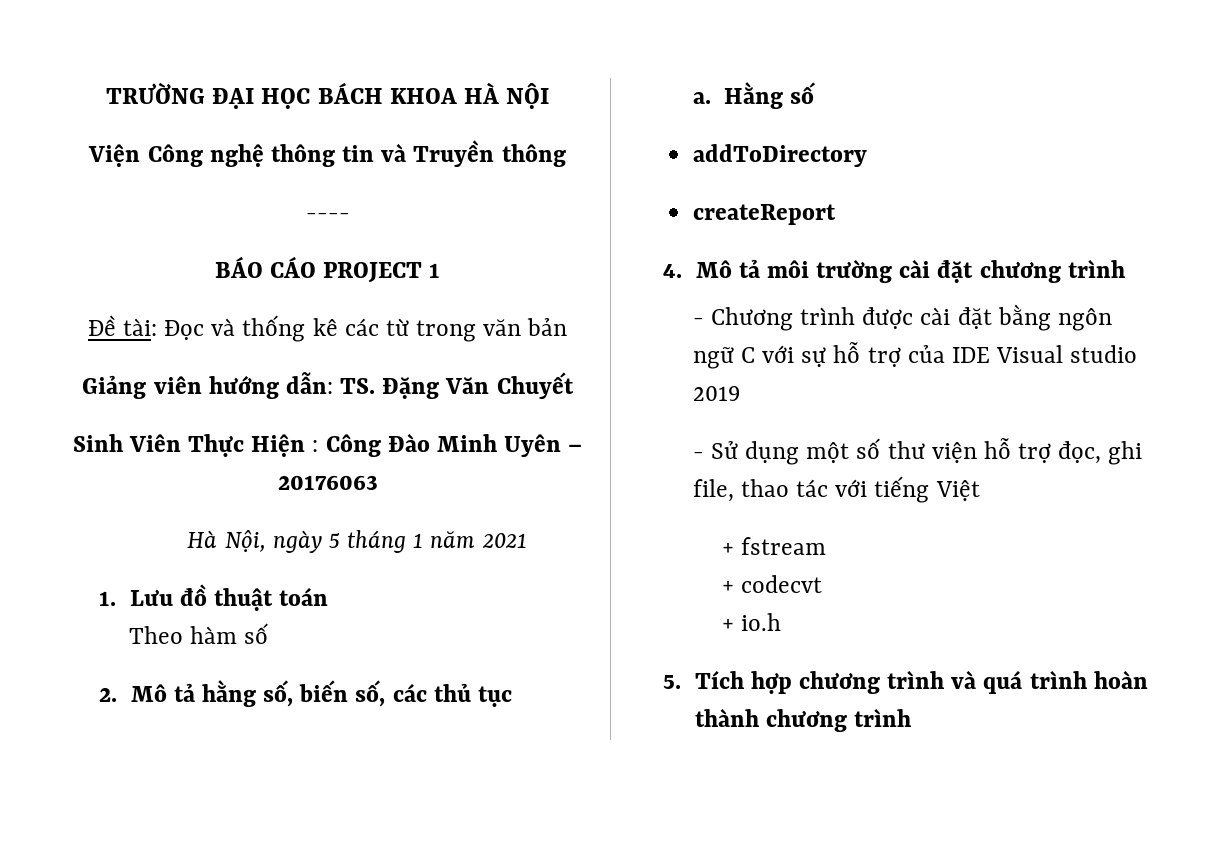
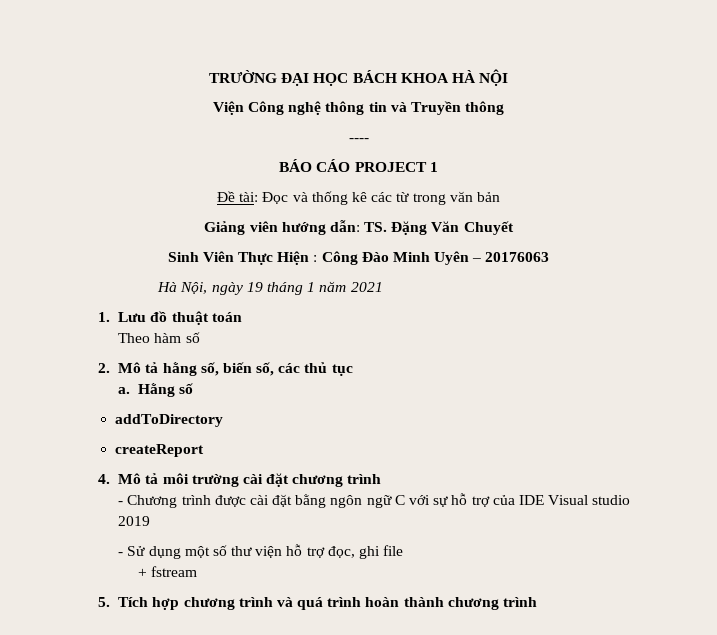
[328,533,340,548] 5 -> [246,282,263,292] 19
[692,476,980,503] [722,537,827,555] [722,575,823,593] [722,613,782,631] file, thao tác với tiếng Việt // + fstream // + codecvt // + io.h -> [383,545,404,556] [138,566,198,577] file // + fstream

